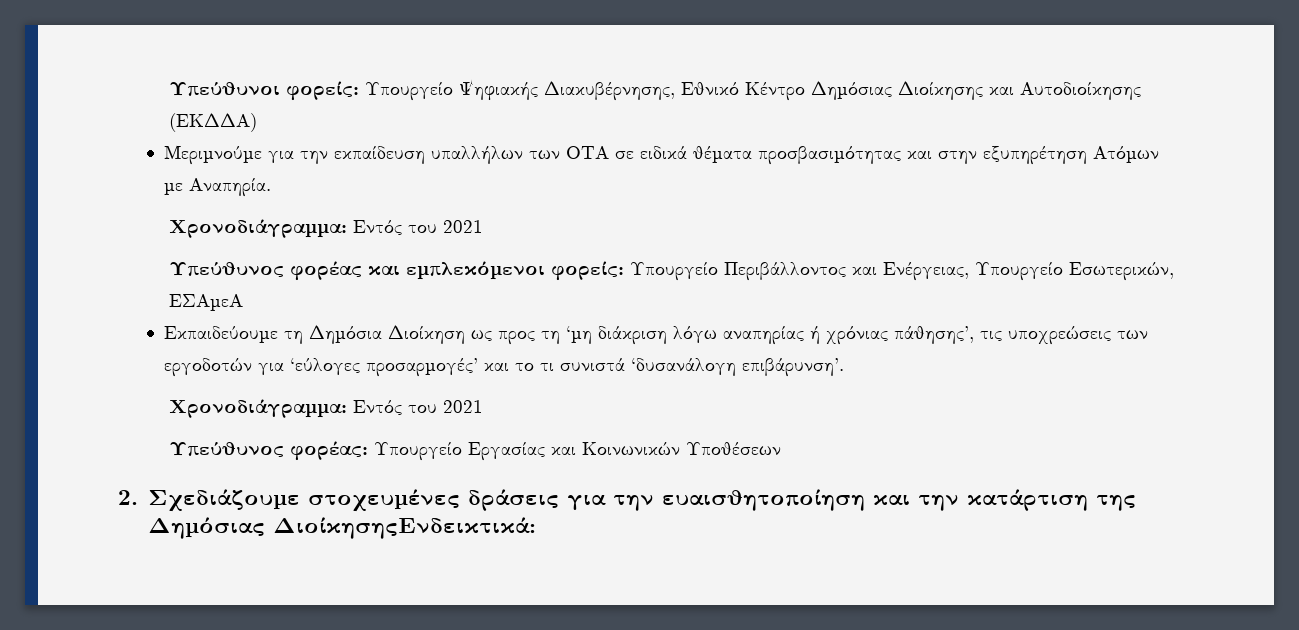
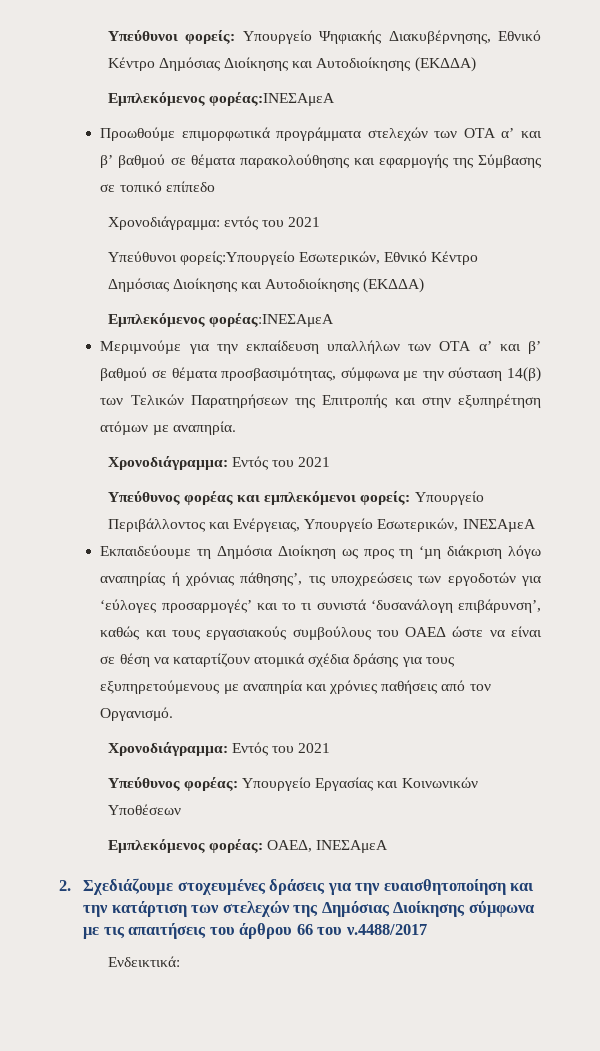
(257, 122) none -> [107,92,335,106] [100,127,542,141] [100,154,541,168] [100,181,215,192] [107,216,321,230] [107,251,479,265] [107,278,425,293] [107,313,334,327] // Εμπλεκόμενος φορέας:ΙΝΕΣΑμεΑ // Προωθούμε επιμορφωτικά προγράμματα στελεχών των ΟΤΑ α’ και β’ βαθμού σε θέματα παρακολούθησης και εφαρμογής της Σύμβασης σε τοπικό επίπεδο // Χρονοδιάγραμμα: εντός του 2021 // Υπεύθυνοι φορείς:Υπουργείο Εσωτερικών, Εθνικό Κέντρο Δηµόσιας Διοίκησης και Αυτοδιοίκησης (ΕΚΔΔΑ) // Εμπλεκόμενος φορέας:ΙΝΕΣΑμεΑ
[615,146,1160,165] [164,178,272,197] σε ειδικά θέµατα προσβασιµότητας και στην εξυπηρέτηση Ατόµων µε Αναπηρία. -> [478,341,542,354] [100,367,541,382] [100,394,542,408] [100,421,236,435] α’ και β’ βαθμού σε θέµατα προσβασιµότητας, σύμφωνα με την σύσταση 14(β) των Τελικών Παρατηρήσεων της Επιτροπής και στην εξυπηρέτηση ατόµων µε αναπηρία.
[168,294,243,311] ΕΣΑµεΑ -> [462,519,536,532] ΙΝΕΣΑµεΑ
[742,358,845,377] επιβάρυνση’. -> [458,599,541,613] [100,626,542,640] [100,653,454,667] [100,680,491,694] [100,707,174,721] επιβάρυνση’, καθώς και τους εργασιακούς συμβούλους του ΟΑΕΔ ώστε να είναι σε θέση να καταρτίζουν ατομικά σχέδια δράσης για τους εξυπηρετούμενους με αναπηρία και χρόνιες παθήσεις από τον Οργανισμό.
(781, 448) none -> [107,839,389,853] // Εμπλεκόμενος φορέας: ΟΑΕΔ, ΙΝΕΣΑμεΑ
[1095,495,1136,511] [147,517,536,539] της Δηµόσιας ΔιοίκησηςΕνδεικτικά: -> [191,901,535,917] [83,923,427,939] [107,956,180,967] των στελεχών της Δηµόσιας Διοίκησης σύμφωνα με τις απαιτήσεις του άρθρου 66 του ν.4488/2017 // Ενδεικτικά:

